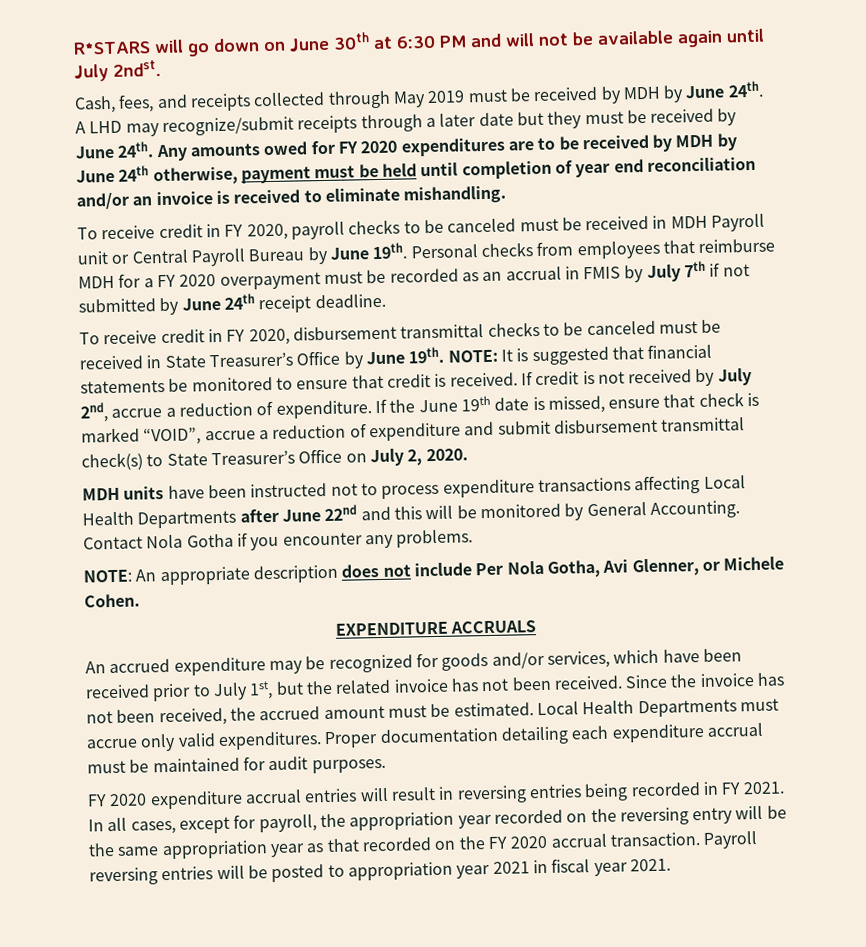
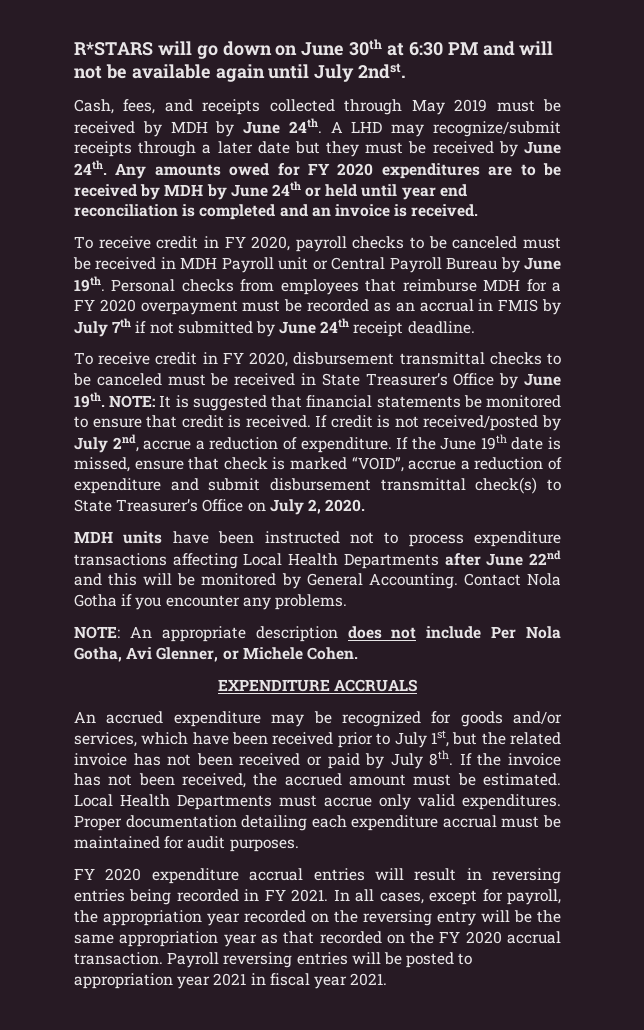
[152,156,756,186] [76,185,507,210] otherwise, payment must be held until completion of year end reconciliation and/or an invoice is received to eliminate mishandling. -> [305,184,467,200] [74,204,479,220] or held until year end reconciliation is completed and an invoice is received.
[628,369,693,384] received -> [423,415,539,431] received/posted
[553,674,669,690] received. Since -> [239,750,472,769] received or paid by July 8th. If

